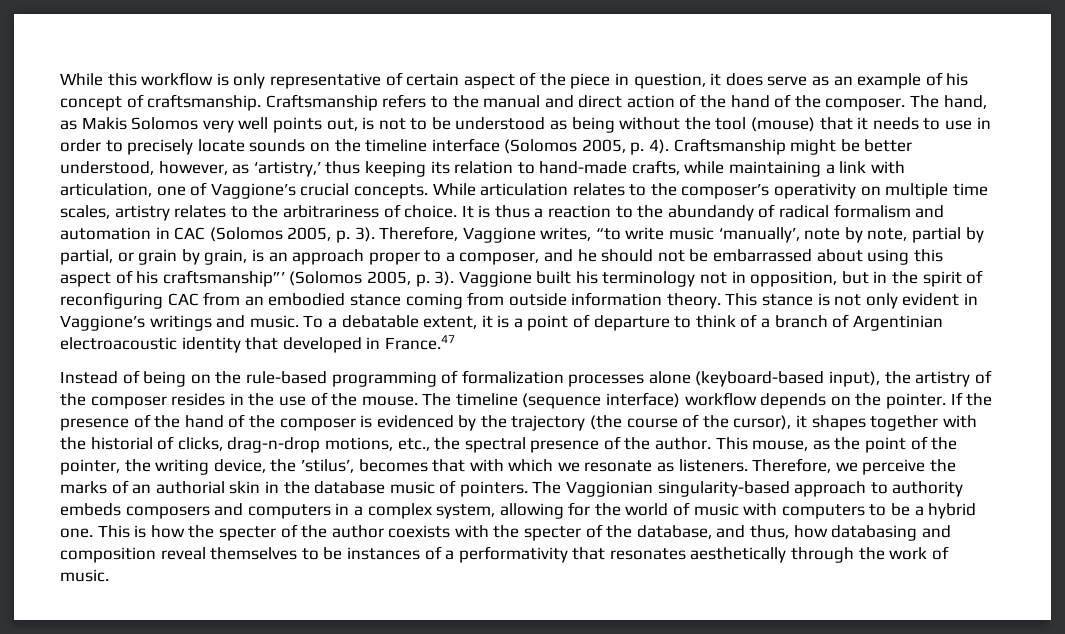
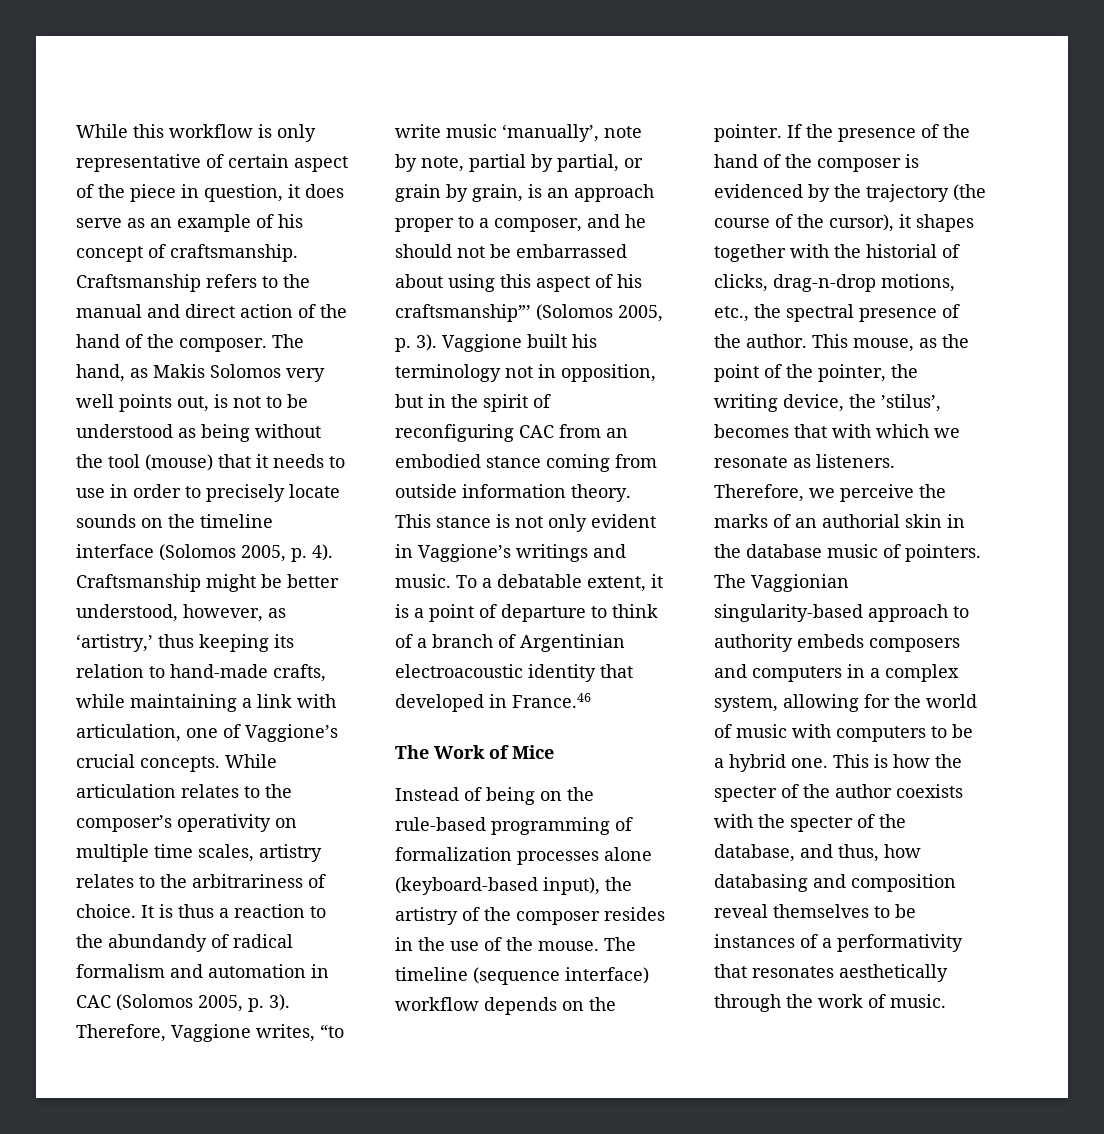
[384,335,455,350] France.47 -> [512,693,591,708] [395,745,554,759] France.46 // The Work of Mice

